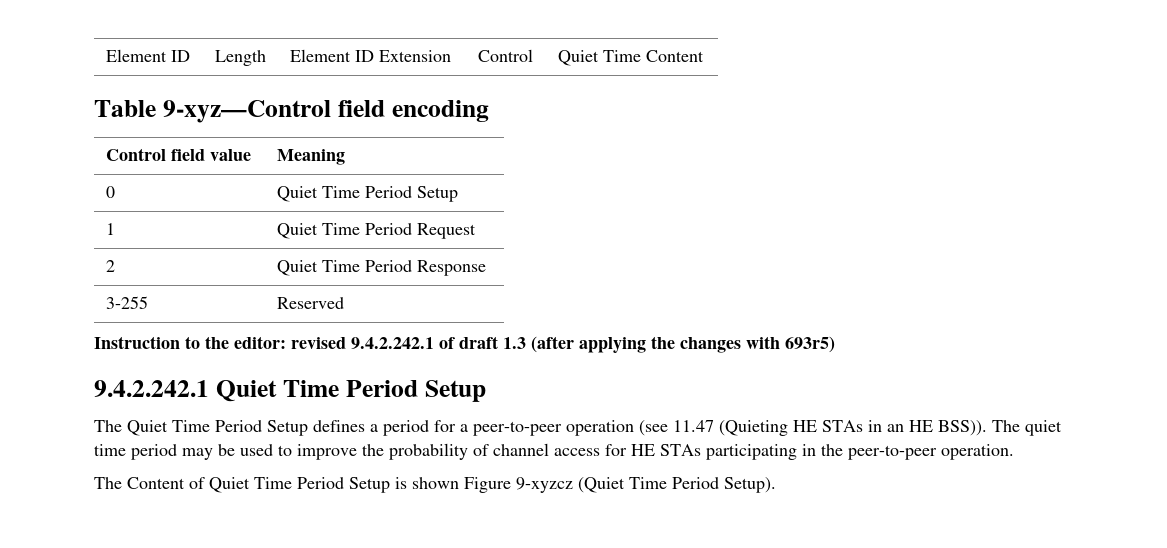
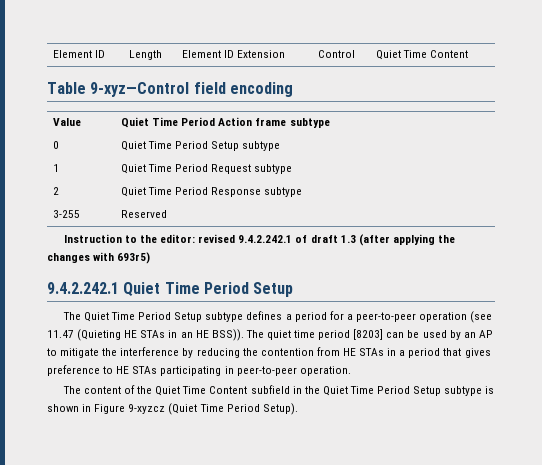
[105,148,251,161] [276,149,345,165] Control field value | Meaning -> [52,118,81,126] [120,117,330,128] Value | Quiet Time Period Action frame subtype
(458, 194) none -> [242,141,281,151] subtype
(476, 231) none -> [254,164,293,174] subtype
(486, 268) none -> [264,187,303,197] subtype
(308, 428) none -> [205,312,244,322] subtype
[182,443,627,460] may be used to improve the probability of channel access for -> [353,329,493,340] [47,347,491,358] [47,365,114,376] [8203] can be used by an AP to mitigate the interference by reducing the contention from HE STAs in a period that gives preference to
[821,444,843,456] the -> (234, 370) none
[127,477,390,493] Content of Quiet Time Period Setup -> [83,385,483,396] content of the Quiet Time Content subfield in the Quiet Time Period Setup subtype
(459, 483) none -> [82,404,92,412] in

